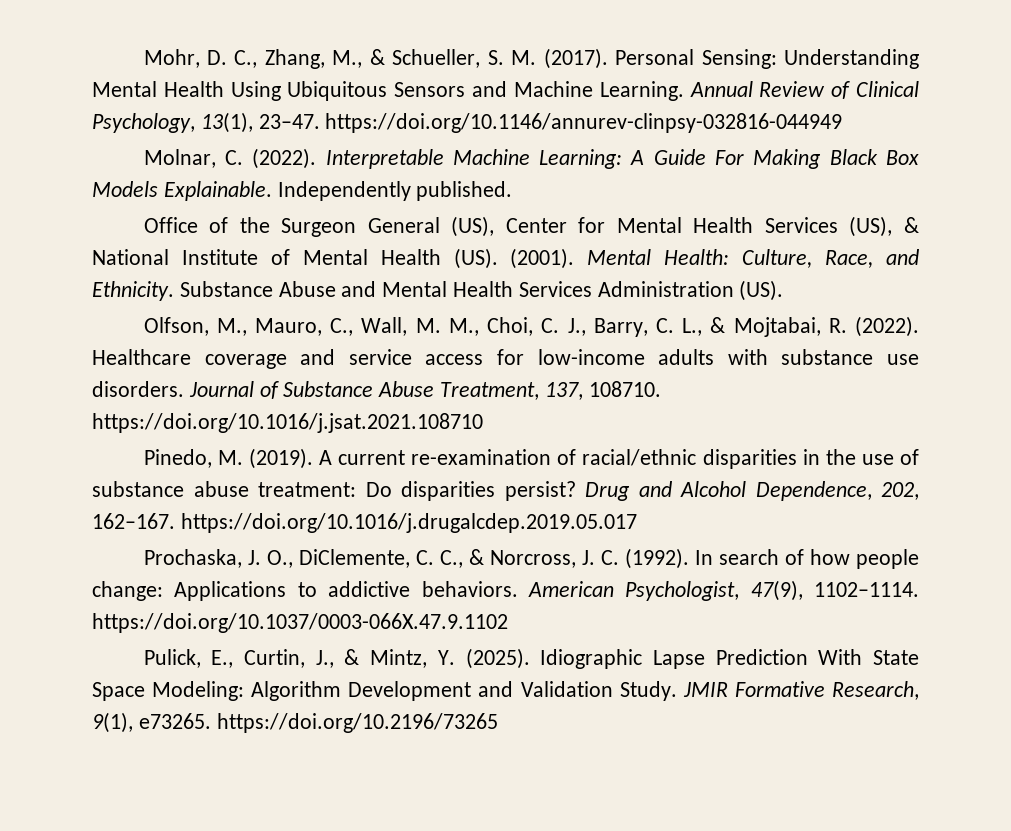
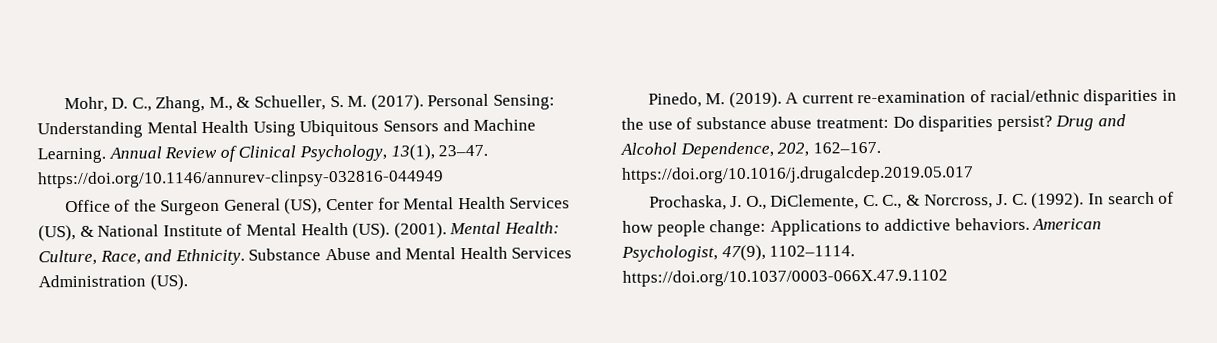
[143,148,919,169] [92,181,513,201] // Molnar, C. (2022). Interpretable Machine Learning: A Guide For Making Black Box Models Explainable. Independently published. -> (444, 179) none
[143,316,920,337] [92,349,920,369] [92,381,661,400] [92,413,483,433] // Olfson, M., Mauro, C., Wall, M. M., Choi, C. J., Barry, C. L., & Mojtabai, R. (2022). Healthcare coverage and service access for low-income adults with substance use disorders. Journal of Substance Abuse Treatment, 137, 108710. https://doi.org/10.1016/j.jsat.2021.108710 -> (188, 282) none
[143,648,919,669] [92,681,919,701] [92,712,498,733] // Pulick, E., Curtin, J., & Mintz, Y. (2025). Idiographic Lapse Prediction With State Space Modeling: Algorithm Development and Validation Study. JMIR Formative Research, 9(1), e73265. https://doi.org/10.2196/73265 -> (948, 277) none

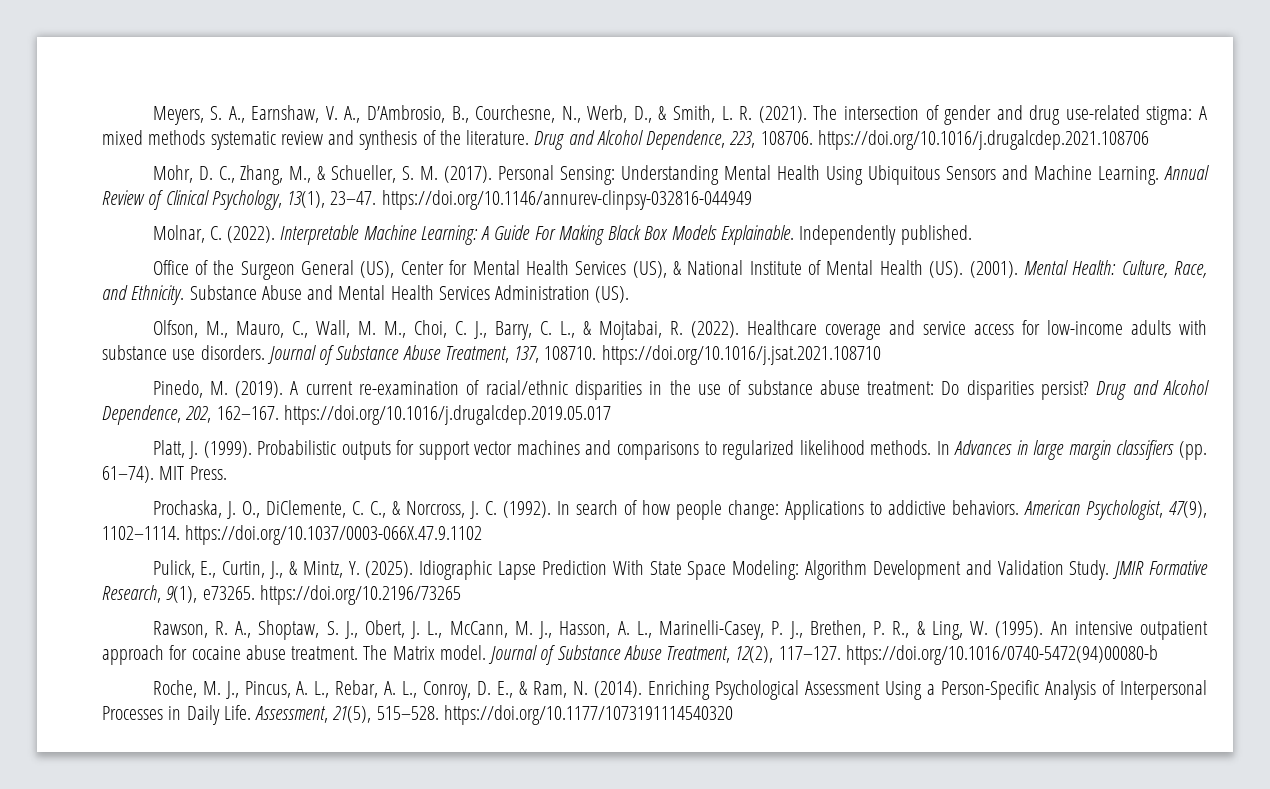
(63, 104) none -> [152,105,1207,125] [102,130,1149,150] Meyers, S. A., Earnshaw, V. A., D’Ambrosio, B., Courchesne, N., Werb, D., & Smith, L. R. (2021). The intersection of gender and drug use-related stigma: A mixed methods systematic review and synthesis of the literature. Drug and Alcohol Dependence, 223, 108706. https://doi.org/10.1016/j.drugalcdep.2021.108706 //
(444, 179) none -> [152,225,972,245] // Molnar, C. (2022). Interpretable Machine Learning: A Guide For Making Black Box Models Explainable. Independently published.
(188, 282) none -> [152,320,1207,340] [102,345,881,365] // Olfson, M., Mauro, C., Wall, M. M., Choi, C. J., Barry, C. L., & Mojtabai, R. (2022). Healthcare coverage and service access for low-income adults with substance use disorders. Journal of Substance Abuse Treatment, 137, 108710. https://doi.org/10.1016/j.jsat.2021.108710
(974, 174) none -> [152,440,1208,460] [102,466,227,483] // Platt, J. (1999). Probabilistic outputs for support vector machines and comparisons to regularized likelihood methods. In Advances in large margin classifiers (pp. 61–74). MIT Press.
(948, 277) none -> [152,560,1209,580] [102,585,461,605] [152,620,1208,640] [102,645,1158,665] [152,680,1207,700] [102,705,733,725] // Pulick, E., Curtin, J., & Mintz, Y. (2025). Idiographic Lapse Prediction With State Space Modeling: Algorithm Development and Validation Study. JMIR Formative Research, 9(1), e73265. https://doi.org/10.2196/73265 // Rawson, R. A., Shoptaw, S. J., Obert, J. L., McCann, M. J., Hasson, A. L., Marinelli-Casey, P. J., Brethen, P. R., & Ling, W. (1995). An intensive outpatient approach for cocaine abuse treatment. The Matrix model. Journal of Substance Abuse Treatment, 12(2), 117–127. https://doi.org/10.1016/0740-5472(94)00080-b // Roche, M. J., Pincus, A. L., Rebar, A. L., Conroy, D. E., & Ram, N. (2014). Enriching Psychological Assessment Using a Person-Specific Analysis of Interpersonal Processes in Daily Life. Assessment, 21(5), 515–528. https://doi.org/10.1177/1073191114540320

